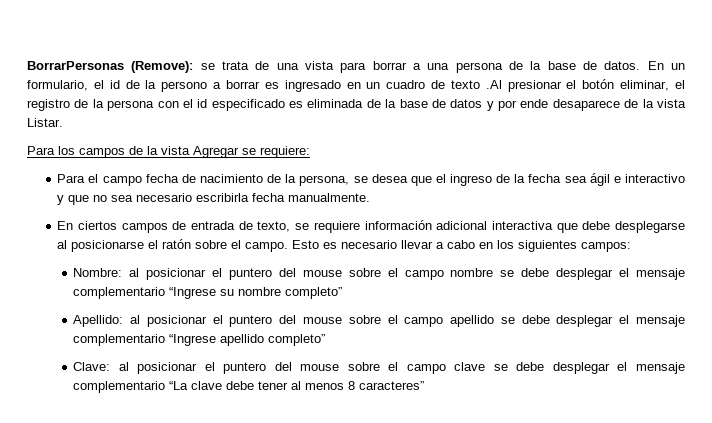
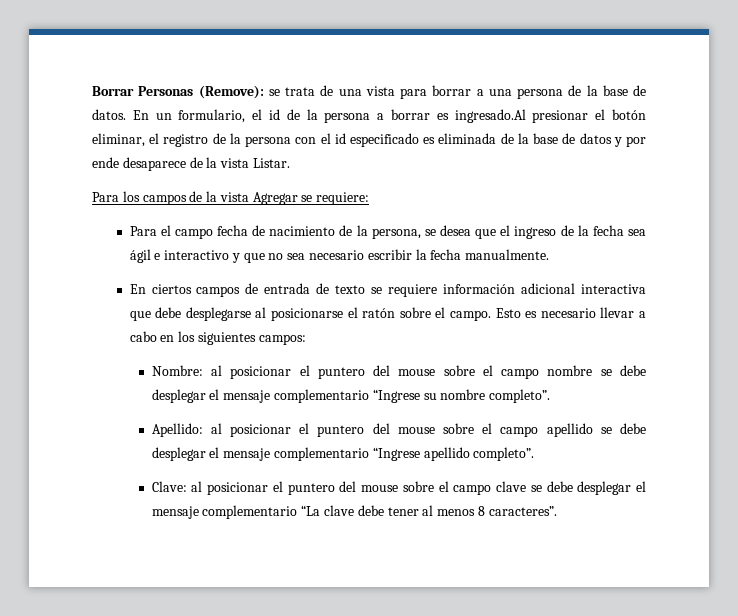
[27,61,124,70] BorrarPersonas -> [92,86,194,96] Borrar Personas
[161,81,208,92] persono -> [324,112,371,123] persona
[284,80,502,92] ingresado en un cuadro de texto .Al -> [454,109,526,123] ingresado.Al
[196,193,250,202] escribirla -> [367,249,427,260] escribir la
[257,221,291,232] texto, -> [335,285,366,294] texto
[285,287,343,299] completo” -> [489,389,551,403] completo”.
[268,334,326,346] completo” -> [473,447,535,461] completo”.
[359,381,425,390] caracteres” -> [488,506,557,516] caracteres”.

